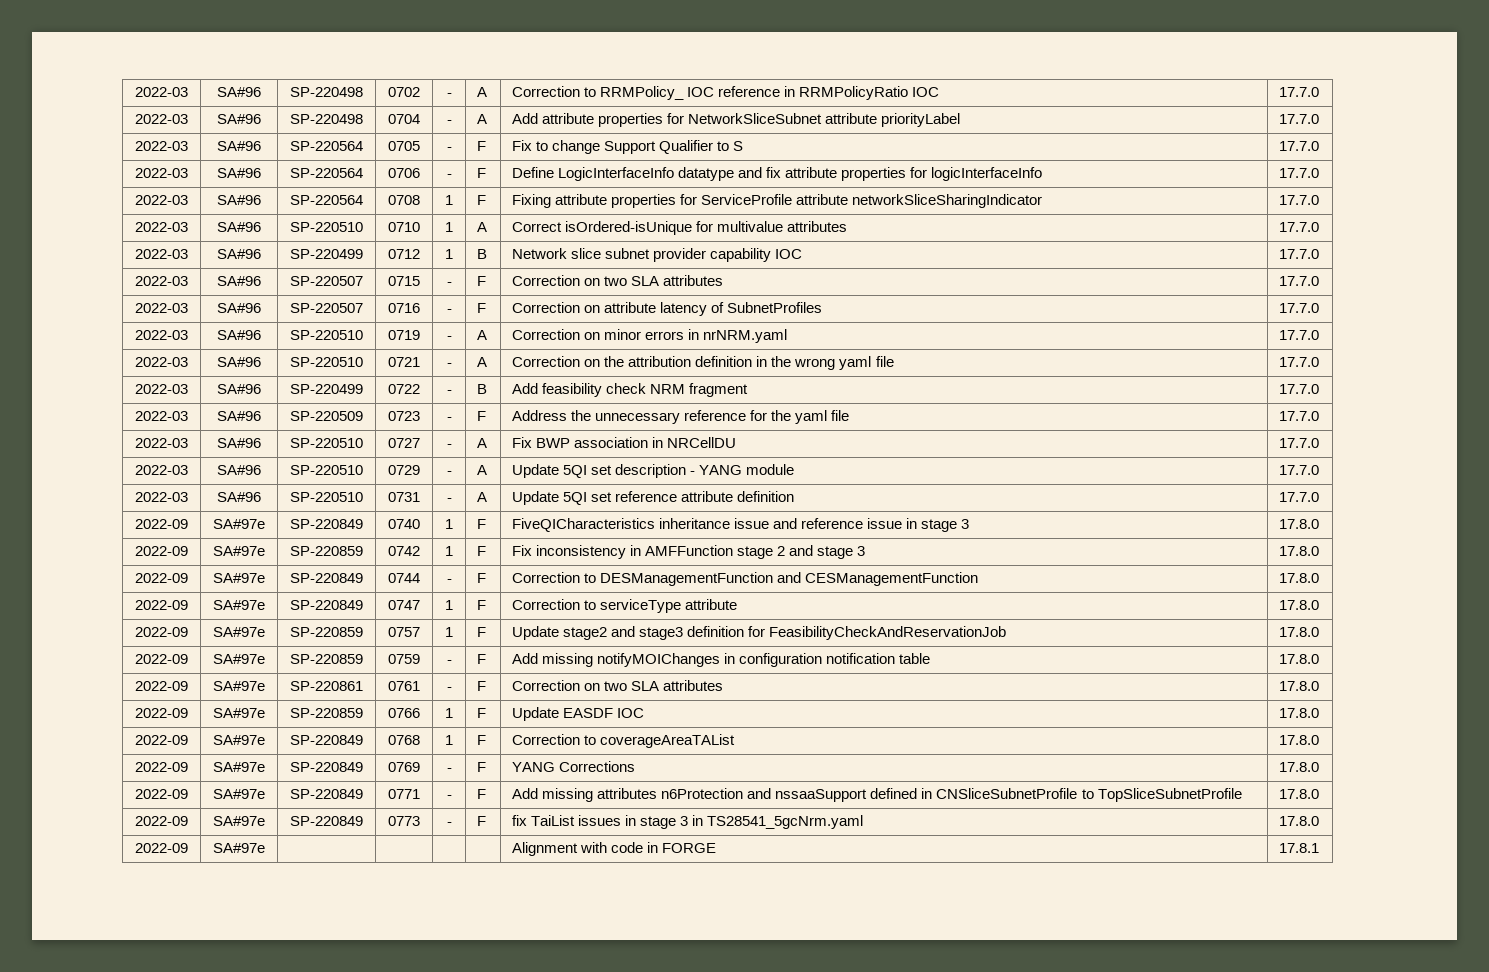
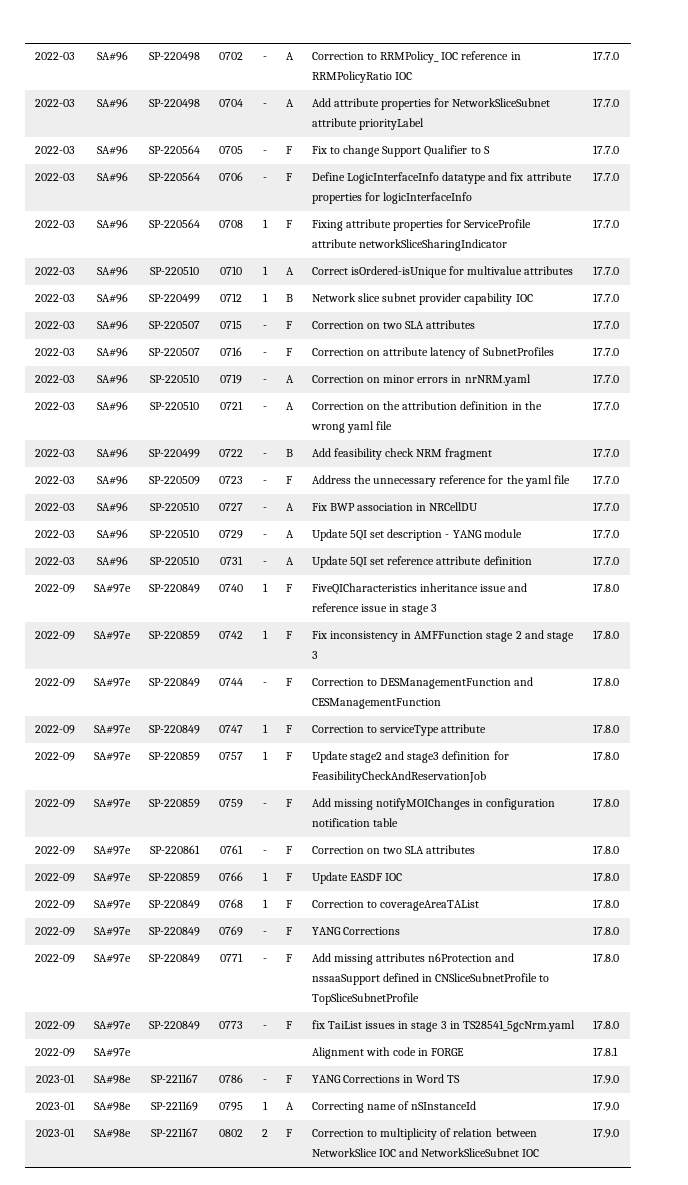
(1320, 848) none -> [36,1074,75,1083] [94,1075,131,1084] [151,1074,198,1083] [219,1074,243,1083] [263,1079,267,1083] [286,1075,293,1083] [312,1074,461,1083] [593,1074,620,1084] [36,1101,75,1110] [94,1102,131,1111] [151,1101,198,1111] [219,1102,243,1111] [263,1101,268,1110] [286,1102,295,1110] [312,1101,477,1113] [593,1101,620,1111] [36,1128,75,1137] [94,1129,131,1138] [151,1128,198,1137] [219,1129,243,1137] [262,1129,268,1137] [286,1129,293,1137] [312,1128,537,1140] [312,1148,540,1157] [593,1128,620,1138] // 2023-01 | SA#98e | SP-221167 | 0786 | - | F | YANG Corrections in Word TS | 17.9.0 // 2023-01 | SA#98e | SP-221169 | 0795 | 1 | A | Correcting name of nSInstanceId | 17.9.0 // 2023-01 | SA#98e | SP-221167 | 0802 | 2 | F | Correction to multiplicity of relation between NetworkSlice IOC and NetworkSliceSubnet IOC | 17.9.0

